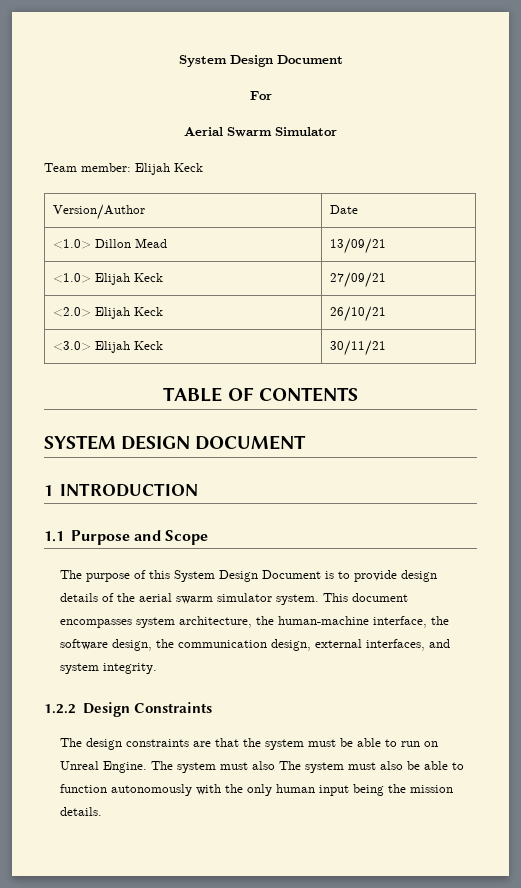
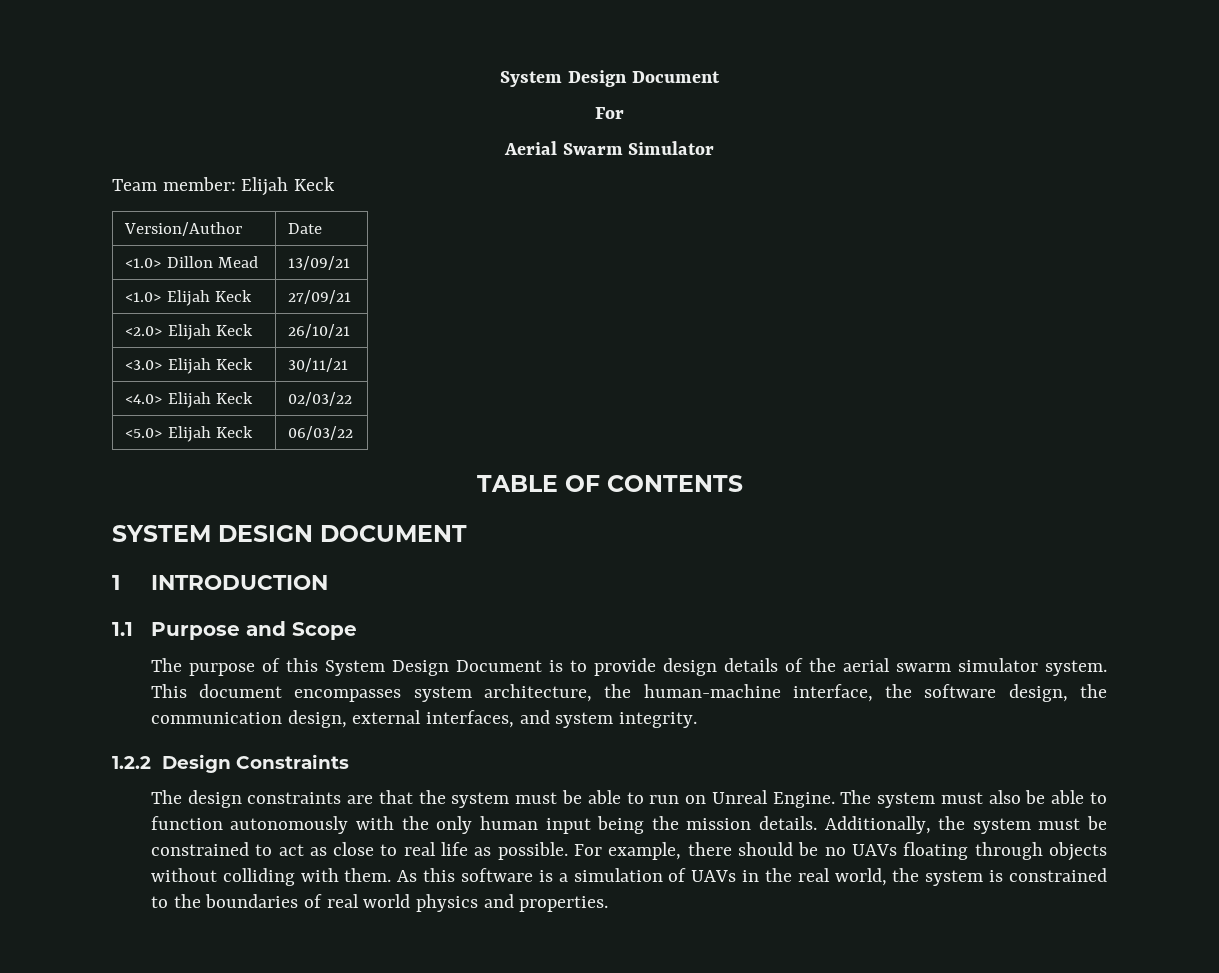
(386, 348) none -> [125,392,253,408] [288,392,353,406] [125,426,253,442] [288,426,354,440] // <4.0> Elijah Keck | 02/03/22 // <5.0> Elijah Keck | 06/03/22
[279,761,404,773] The system must also -> (1021, 797) none
(103, 811) none -> [824,816,1107,834] [150,842,1107,861] [150,868,1108,886] [150,894,609,912] Additionally, the system must be constrained to act as close to real life as possible. For example, there should be no UAVs floating through objects without colliding with them. As this software is a simulation of UAVs in the real world, the system is constrained to the boundaries of real world physics and properties.

